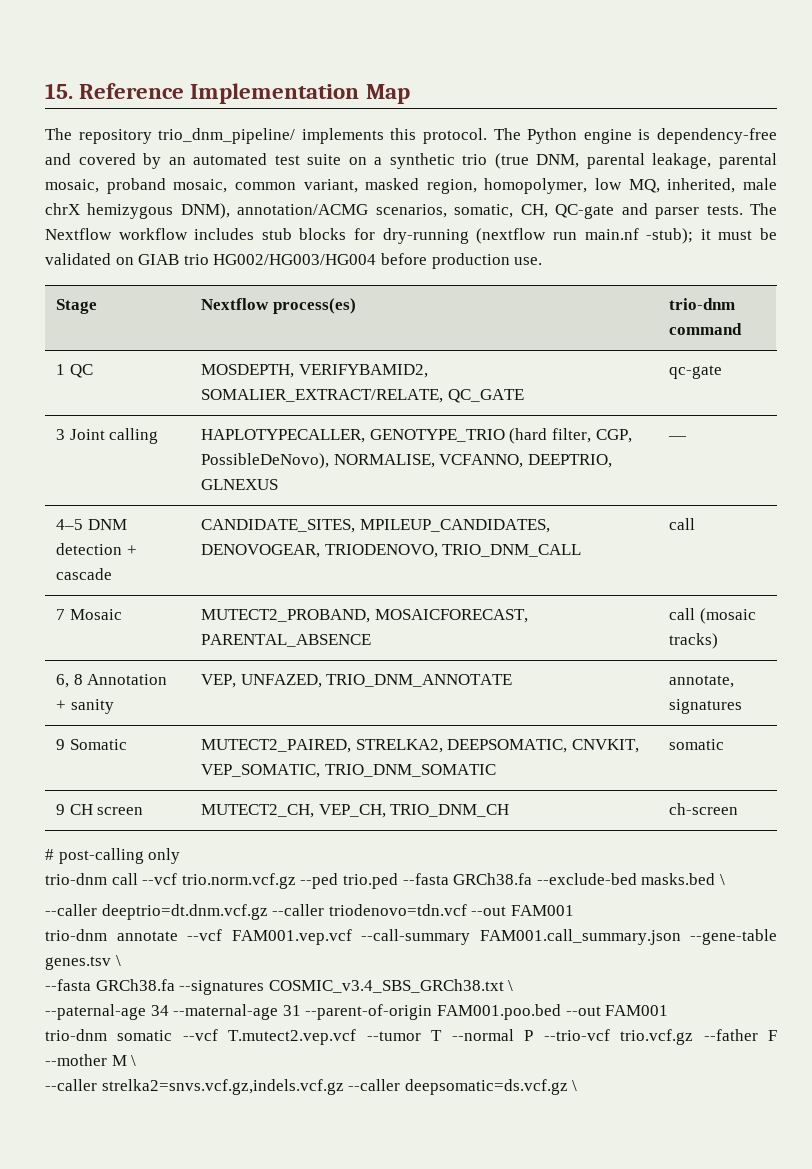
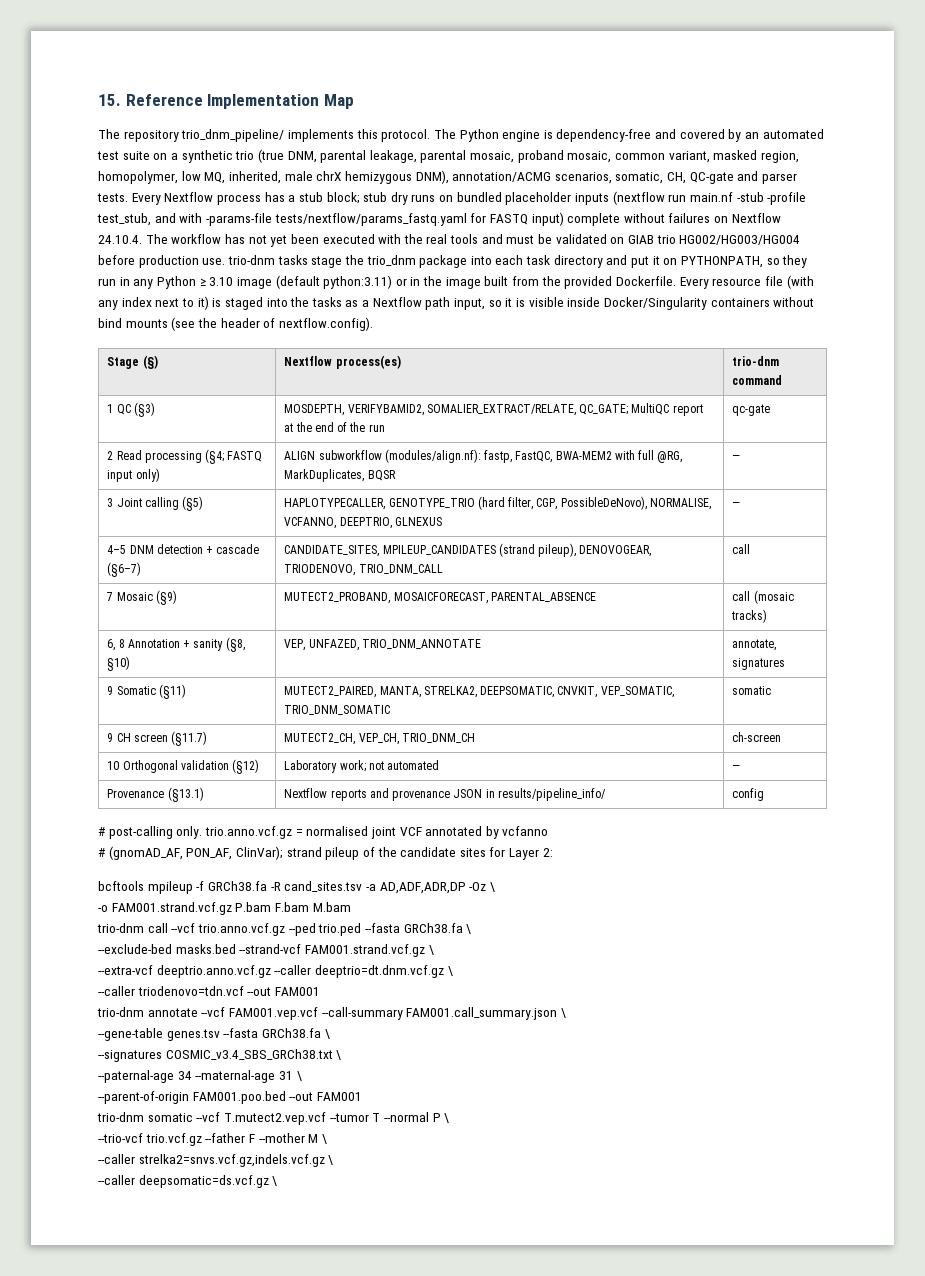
[750,203,777,215] [45,228,711,244] The Nextflow workflow includes stub blocks for dry-running (nextflow run main.nf -stub); it -> [131,191,807,205] [97,212,781,226] [98,234,503,247] Every Nextflow process has a stub block; stub dry runs on bundled placeholder inputs (nextflow run main.nf -stub -profile test_stub, and with -params-file tests/nextflow/params_fastq.yaml for FASTQ input) complete without failures on Nextflow 24.10.4. The workflow has not yet been executed with the real tools and
(543, 261) none -> [227,255,808,268] [98,275,814,289] [98,296,815,310] [98,317,373,331] trio-dnm tasks stage the trio_dnm package into each task directory and put it on PYTHONPATH, so they run in any Python ≥ 3.10 image (default python:3.11) or in the image built from the provided Dockerfile. Every resource file (with any index next to it) is staged into the tasks as a Nextflow path input, so it is visible inside Docker/Singularity containers without bind mounts (see the header of nextflow.config).
(98, 306) none -> [142,355,158,369] (§)
(93, 371) none -> [133,402,155,417] (§3)
[447,389,524,403] [669,365,723,379] QC_GATE | qc-gate -> [579,403,703,416] [284,422,385,432] [732,404,771,416] [107,449,263,464] [107,468,160,482] [284,449,683,463] [284,469,396,482] [732,455,741,460] QC_GATE; MultiQC report at the end of the run | qc-gate // 2 Read processing (§4; FASTQ input only) | ALIGN subworkflow (modules/align.nf): fastp, FastQC, BWA-MEM2 with full @RG, MarkDuplicates, BQSR | —
(159, 436) none -> [182,496,204,511] (§5)
(113, 574) none -> [107,562,142,577] (§6–7)
[359,519,550,533] MPILEUP_CANDIDATES, -> [382,543,577,557] MPILEUP_CANDIDATES (strand pileup),
(122, 614) none -> [155,590,177,605] (§9)
(114, 706) none -> [225,637,245,652] [107,656,131,671] (§8, §10)
(127, 744) none -> [158,684,186,699] (§11)
(352, 746) none -> [379,686,421,698] MANTA,
(144, 811) none -> [171,731,208,746] (§11.7)
[45,848,181,864] // # post-calling only -> [107,759,260,774] [284,760,440,773] [732,765,741,770] [107,787,204,802] [284,788,606,801] [732,788,765,801] [98,826,549,839] [98,846,553,860] [98,881,495,894] [98,902,351,915] // 10 Orthogonal validation (§12) | Laboratory work; not automated | — // Provenance (§13.1) | Nextflow reports and provenance JSON in results/pipeline_info/ | config // # post-calling only. trio.anno.vcf.gz = normalised joint VCF annotated by vcfanno // # (gnomAD_AF, PON_AF, ClinVar); strand pileup of the candidate sites for Layer 2: // bcftools mpileup -f GRCh38.fa -R cand_sites.tsv -a AD,ADF,ADR,DP -Oz \ // -o FAM001.strand.vcf.gz P.bam F.bam M.bam
[181,873,296,889] trio.norm.vcf.gz -> [197,923,285,936] trio.anno.vcf.gz
(533, 879) none -> [466,924,472,934] \ //
[719,874,725,885] \ // -> [239,944,434,957] [98,965,271,978] --strand-vcf FAM001.strand.vcf.gz \ // --extra-vcf deeptrio.anno.vcf.gz
(268, 912) none -> [447,966,453,976] \ //
(681, 937) none -> [560,1008,566,1018] \ //
[115,955,121,966] [45,979,175,991] \ // --fasta GRCh38.fa -> [223,1028,330,1039] --fasta GRCh38.fa \ //
(301, 1010) none -> [296,1071,302,1081] \ //
(534, 1035) none -> [444,1113,450,1123] \ //
(344, 1087) none -> [328,1155,334,1165] \ //

